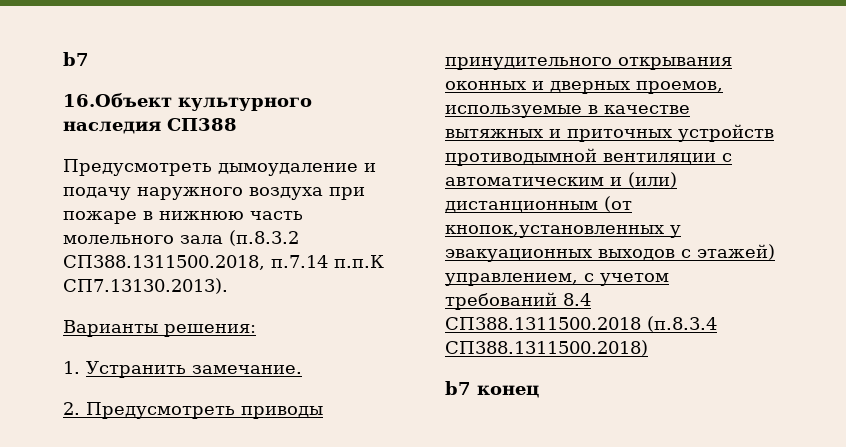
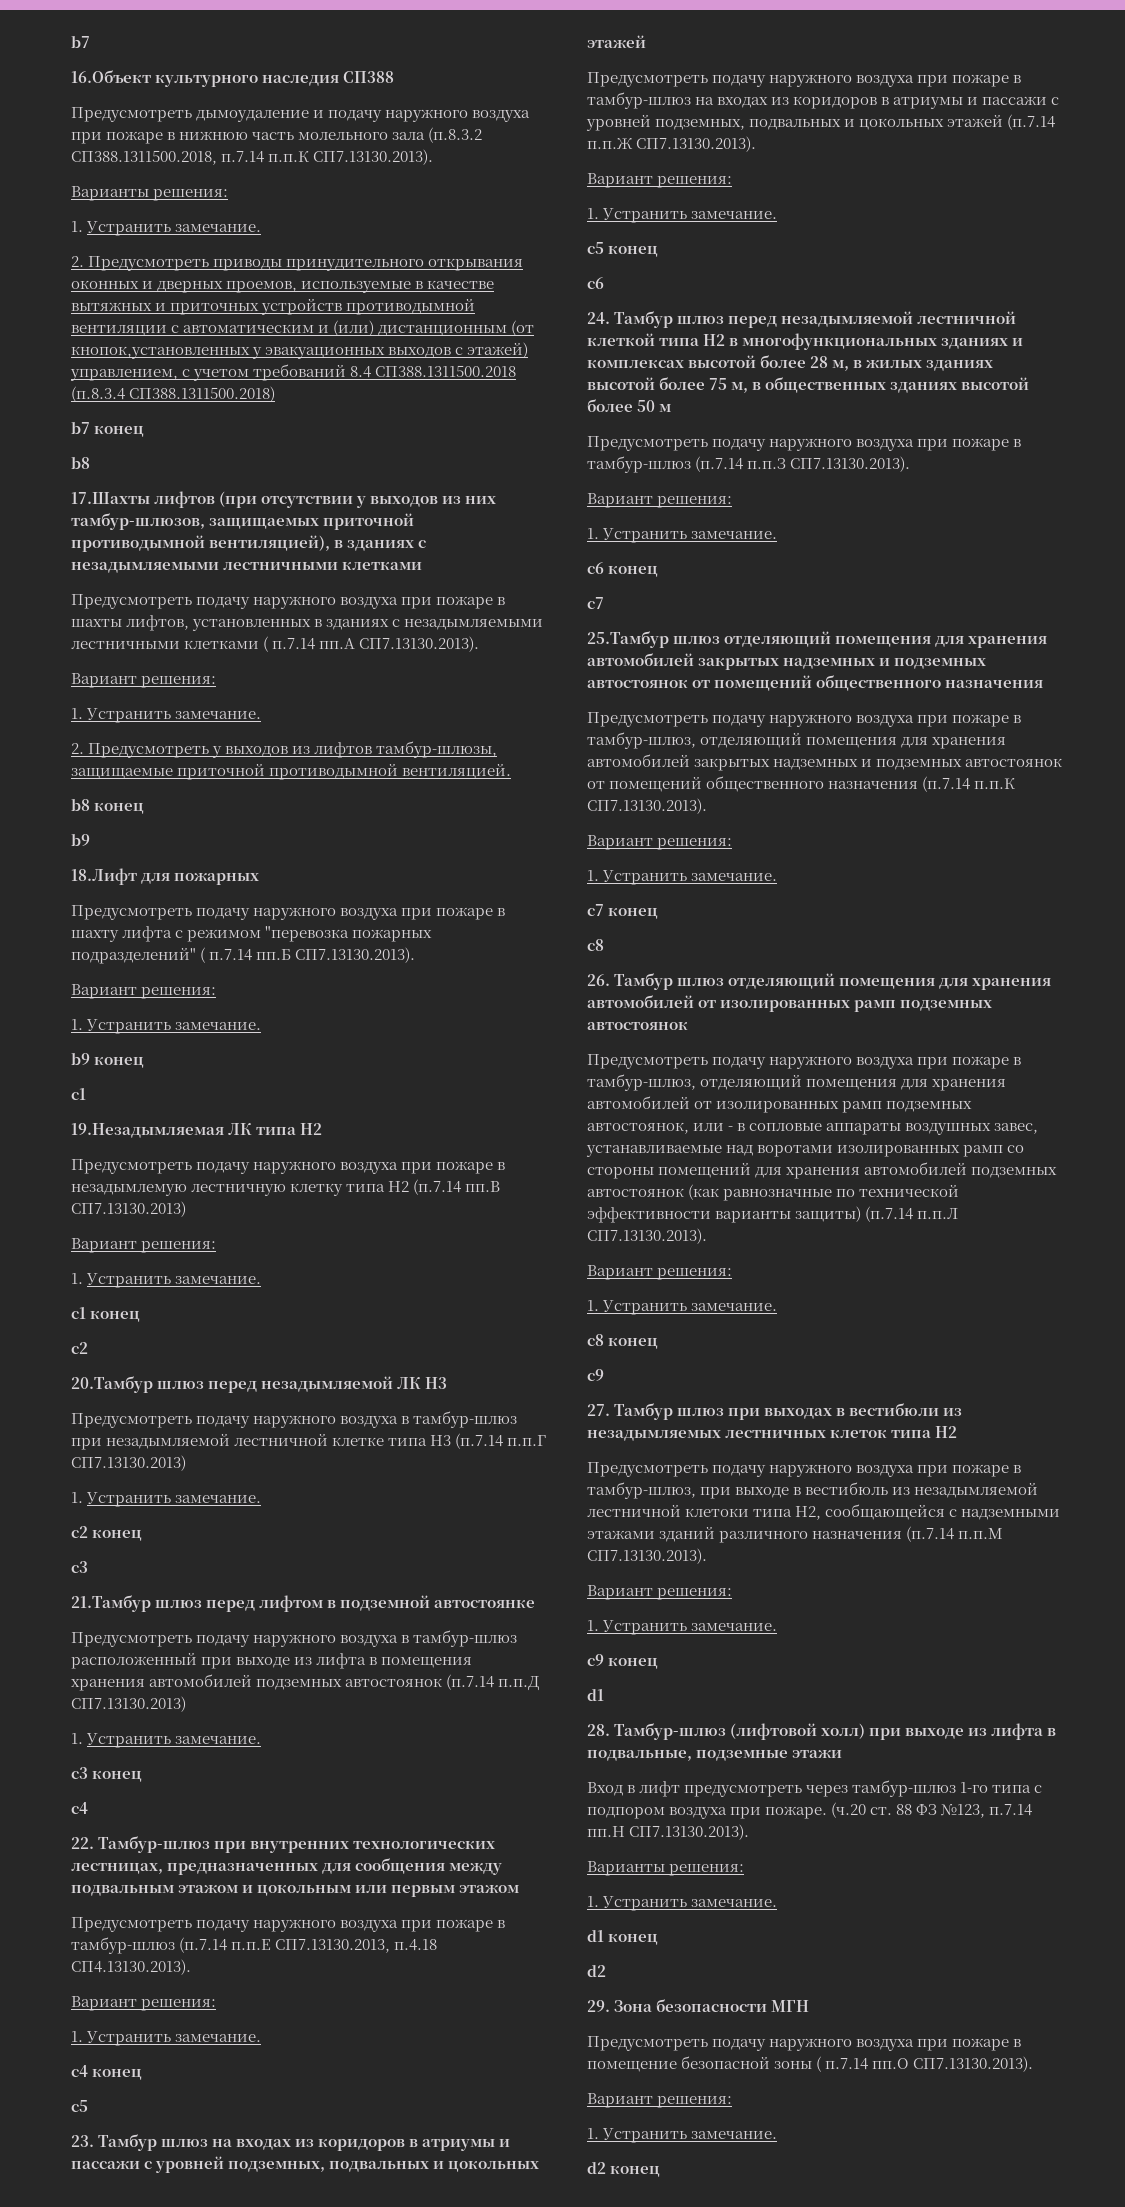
(539, 391) none -> [71,457,90,469] [71,491,497,508] [71,513,415,530] [71,535,427,552] [71,562,423,573] [71,594,506,609] [71,615,544,631] [71,636,480,652] [71,673,217,688] [71,708,262,723] [71,741,498,758] [71,763,512,780] [71,799,145,814] [71,834,90,846] [71,868,260,885] [71,905,506,920] [71,926,433,942] [71,947,416,964] [71,984,217,999] [71,1019,262,1034] [71,1053,145,1068] [71,1088,86,1100] [71,1123,323,1138] [71,1159,506,1174] [71,1179,501,1196] [71,1201,186,1217] [71,1238,217,1253] [71,1273,262,1288] [71,1307,141,1322] [71,1342,88,1354] [71,1376,448,1393] [71,1411,518,1428] [71,1433,547,1450] [71,1455,186,1471] [71,1492,262,1507] [71,1526,143,1541] [71,1561,88,1573] [71,1595,536,1612] [71,1630,518,1647] [71,1652,473,1669] [71,1674,540,1691] [71,1696,186,1712] [71,1733,262,1748] [71,1767,143,1782] [71,1802,88,1814] [71,1836,496,1853] [71,1858,503,1875] [71,1885,520,1897] [71,1917,506,1932] [71,1937,438,1954] [71,1959,191,1975] [71,1996,217,2011] [71,2031,262,2046] [71,2065,143,2080] [71,2100,88,2112] [71,2134,511,2151] [71,2156,540,2173] [587,35,646,48] [587,72,1022,87] [587,92,1060,109] [586,114,1056,131] [587,136,757,152] [587,173,733,188] [587,208,778,223] [587,242,659,257] [587,277,604,289] [587,311,1017,328] [587,333,1024,350] [587,355,994,371] [587,377,1030,393] [587,399,672,412] [587,436,1022,451] [587,456,911,473] [587,493,733,508] [587,528,778,543] [587,562,659,577] [587,597,604,609] [587,631,1048,648] [587,653,987,670] [587,675,1044,691] [587,712,1022,727] [587,732,1007,749] [587,754,1063,771] [587,776,1016,792] [587,798,707,814] [587,835,733,850] [587,870,778,885] [587,904,659,919] [587,939,604,951] [587,973,1052,990] [587,995,993,1012] [587,1022,688,1030] [587,1054,1022,1069] [587,1074,1007,1091] [587,1096,973,1113] [587,1122,1039,1135] [586,1145,1025,1157] [587,1162,1058,1179] [587,1184,960,1201] [587,1206,959,1223] [587,1228,707,1244] [587,1265,733,1280] [587,1300,778,1315] [587,1334,659,1349] [587,1369,604,1381] [587,1403,963,1420] [587,1426,958,1441] [587,1462,1022,1477] [587,1482,1039,1499] [587,1504,1061,1520] [587,1526,1004,1543] [587,1548,707,1564] [587,1585,733,1600] [587,1620,778,1635] [587,1654,659,1669] [587,1689,604,1701] [587,1723,1057,1740] [587,1750,843,1761] [587,1780,1043,1797] [587,1802,1033,1819] [587,1824,750,1840] [587,1861,745,1876] [587,1896,778,1911] [587,1930,659,1945] [587,1965,606,1977] [587,1999,810,2012] [587,2036,1022,2051] [587,2056,1034,2072] [587,2093,733,2108] [587,2128,778,2143] [587,2162,661,2177] // b8 // 17.Шахты лифтов (при отсутствии у выходов из них тамбур-шлюзов, защищаемых приточной противодымной вентиляцией), в зданиях с незадымляемыми лестничными клетками // Предусмотреть подачу наружного воздуха при пожаре в шахты лифтов, установленных в зданиях с незадымляемыми лестничными клетками ( п.7.14 пп.А СП7.13130.2013). // Вариант решения: // 1. Устранить замечание. // 2. Предусмотреть у выходов из лифтов тамбур-шлюзы, защищаемые приточной противодымной вентиляцией. // b8 конец // b9 // 18.Лифт для пожарных // Предусмотреть подачу наружного воздуха при пожаре в шахту лифта с режимом "перевозка пожарных подразделений" ( п.7.14 пп.Б СП7.13130.2013). // Вариант решения: // 1. Устранить замечание. // b9 конец // c1 // 19.Незадымляемая ЛК типа Н2 // Предусмотреть подачу наружного воздуха при пожаре в незадымлемую лестничную клетку типа Н2 (п.7.14 пп.В СП7.13130.2013) // Вариант решения: // 1. Устранить замечание. // с1 конец // c2 // 20.Тамбур шлюз перед незадымляемой ЛК Н3 // Предусмотреть подачу наружного воздуха в тамбур-шлюз при незадымляемой лестничной клетке типа Н3 (п.7.14 п.п.Г СП7.13130.2013) // 1. Устранить замечание. // c2 конец // c3 // 21.Тамбур шлюз перед лифтом в подземной автостоянке // Предусмотреть подачу наружного воздуха в тамбур-шлюз расположенный при выходе из лифта в помещения хранения автомобилей подземных автостоянок (п.7.14 п.п.Д СП7.13130.2013) // 1. Устранить замечание. // c3 конец // c4 // 22. Тамбур-шлюз при внутренних технологических лестницах, предназначенных для сообщения между подвальным этажом и цокольным или первым этажом // Предусмотреть подачу наружного воздуха при пожаре в тамбур-шлюз (п.7.14 п.п.Е СП7.13130.2013, п.4.18 СП4.13130.2013). // Вариант решения: // 1. Устранить замечание. // c4 конец // c5 // 23. Тамбур шлюз на входах из коридоров в атриумы и пассажи с уровней подземных, подвальных и цокольных этажей // Предусмотреть подачу наружного воздуха при пожаре в тамбур-шлюз на входах из коридоров в атриумы и пассажи с уровней подземных, подвальных и цокольных этажей (п.7.14 п.п.Ж СП7.13130.2013). // Вариант решения: // 1. Устранить замечание. // c5 конец // c6 // 24. Тамбур шлюз перед незадымляемой лестничной клеткой типа Н2 в многофункциональных зданиях и комплексах высотой более 28 м, в жилых зданиях высотой более 75 м, в общественных зданиях высотой более 50 м // Предусмотреть подачу наружного воздуха при пожаре в тамбур-шлюз (п.7.14 п.п.З СП7.13130.2013). // Вариант решения: // 1. Устранить замечание. // c6 конец // c7 // 25.Тамбур шлюз отделяющий помещения для хранения автомобилей закрытых надземных и подземных автостоянок от помещений общественного назначения // Предусмотреть подачу наружного воздуха при пожаре в тамбур-шлюз, отделяющий помещения для хранения автомобилей закрытых надземных и подземных автостоянок от помещений общественного назначения (п.7.14 п.п.К СП7.13130.2013). // Вариант решения: // 1. Устранить замечание. // c7 конец // c8 // 26. Тамбур шлюз отделяющий помещения для хранения автомобилей от изолированных рамп подземных автостоянок // Предусмотреть подачу наружного воздуха при пожаре в тамбур-шлюз, отделяющий помещения для хранения автомобилей от изолированных рамп подземных автостоянок, или - в сопловые аппараты воздушных завес, устанавливаемые над воротами изолированных рамп со стороны помещений для хранения автомобилей подземных автостоянок (как равнозначные по технической эффективности варианты защиты) (п.7.14 п.п.Л СП7.13130.2013). // Вариант решения: // 1. Устранить замечание. // c8 конец // c9 // 27. Тамбур шлюз при выходах в вестибюли из незадымляемых лестничных клеток типа Н2 // Предусмотреть подачу наружного воздуха при пожаре в тамбур-шлюз, при выходе в вестибюль из незадымляемой лестничной клетоки типа Н2, сообщающейся с надземными этажами зданий различного назначения (п.7.14 п.п.М СП7.13130.2013). // Вариант решения: // 1. Устранить замечание. // c9 конец // d1 // 28. Тамбур-шлюз (лифтовой холл) при выходе из лифта в подвальные, подземные этажи // Вход в лифт предусмотреть через тамбур-шлюз 1-го типа с подпором воздуха при пожаре. (ч.20 ст. 88 ФЗ №123, п.7.14 пп.Н СП7.13130.2013). // Варианты решения: // 1. Устранить замечание. // d1 конец // d2 // 29. Зона безопасности МГН // Предусмотреть подачу наружного воздуха при пожаре в помещение безопасной зоны ( п.7.14 пп.О СП7.13130.2013). // Вариант решения: // 1. Устранить замечание. // d2 конец

